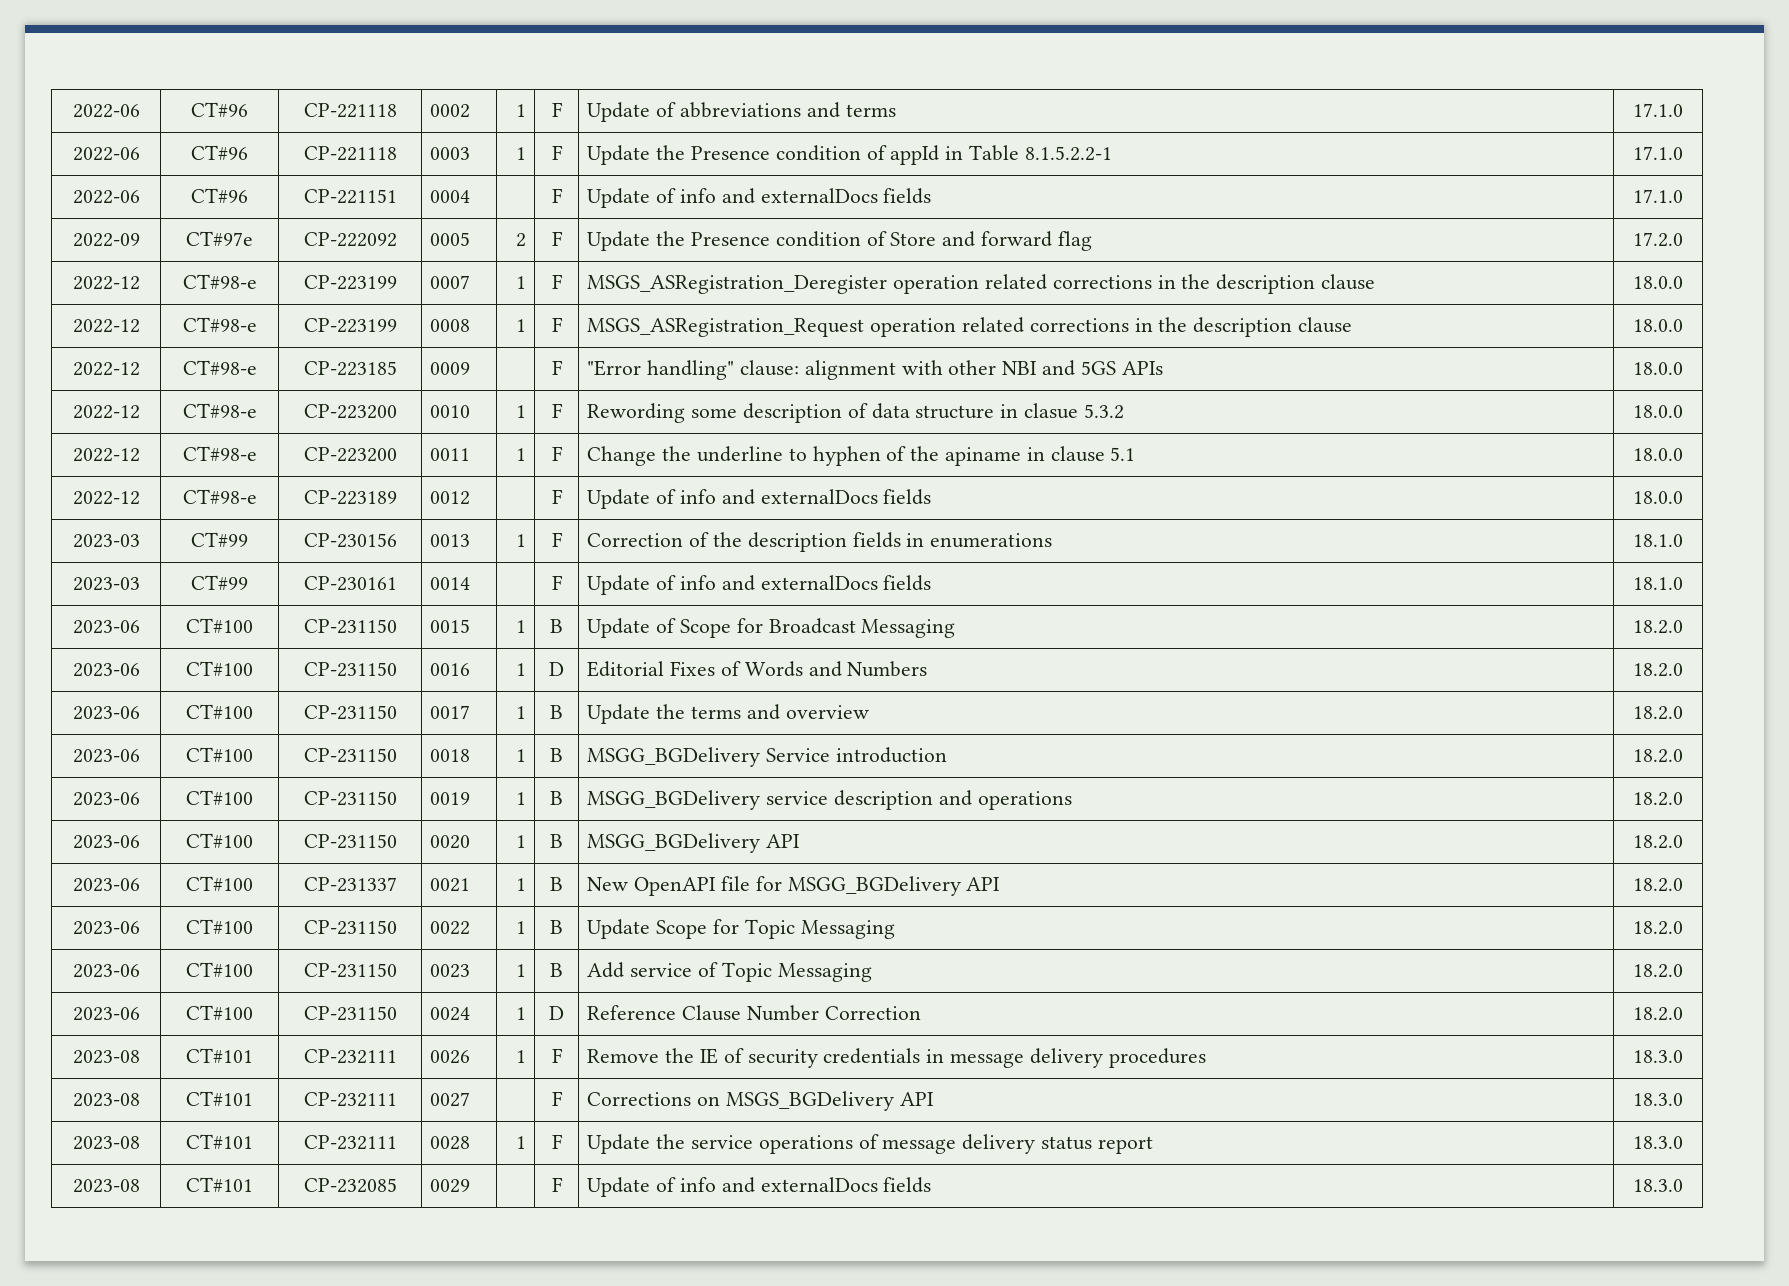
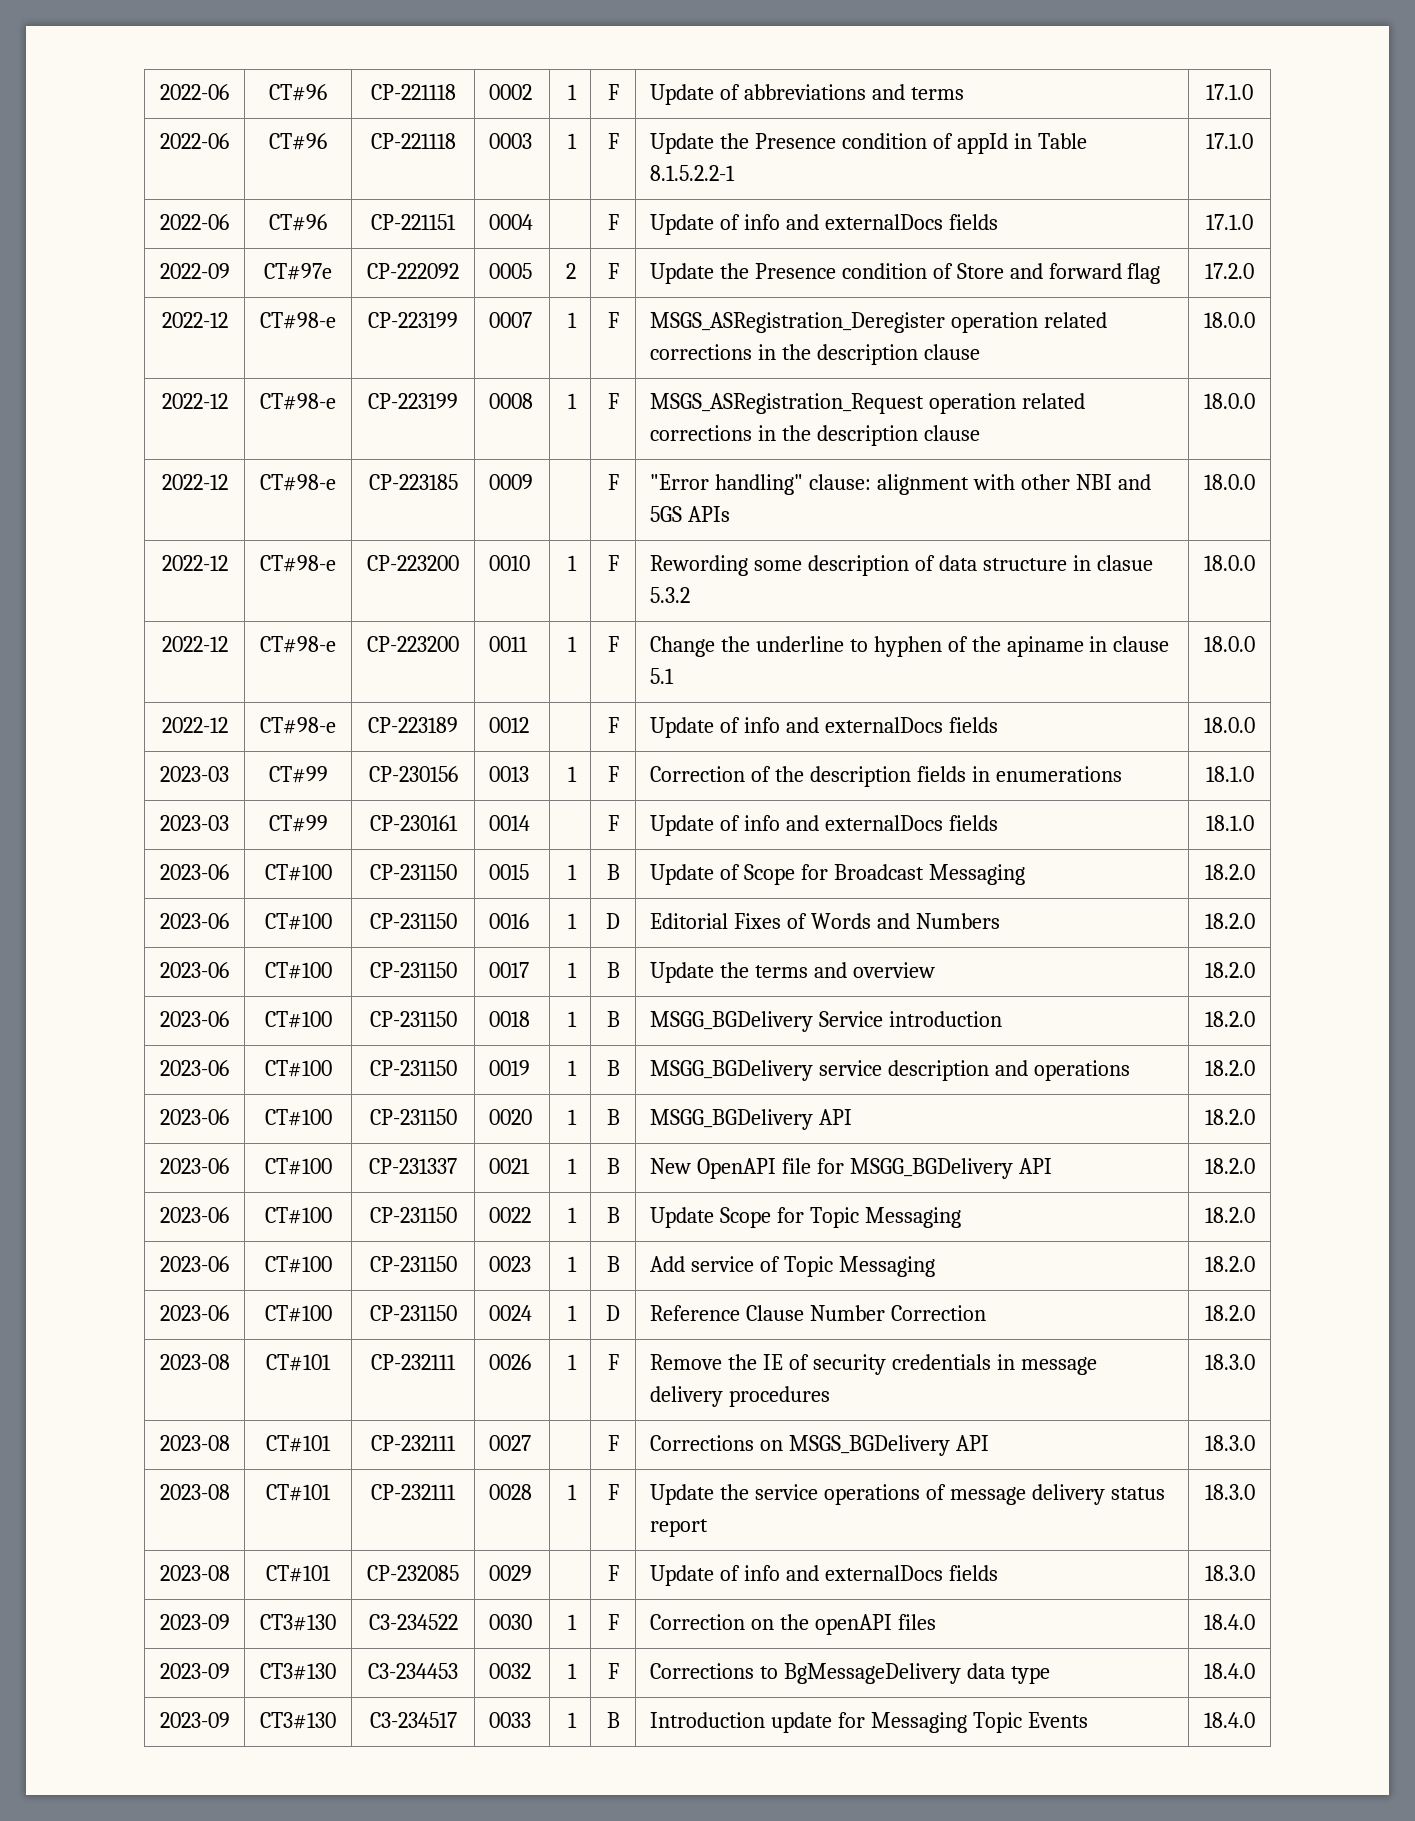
(1683, 1185) none -> [159,1614,230,1630] [260,1614,336,1631] [368,1614,458,1630] [488,1614,532,1630] [568,1614,578,1630] [607,1614,619,1630] [649,1614,936,1635] [1204,1614,1255,1630] [159,1663,230,1679] [260,1663,336,1680] [368,1663,458,1679] [488,1663,531,1679] [568,1663,578,1679] [607,1663,619,1679] [649,1663,1050,1684] [1204,1663,1255,1679] [159,1712,230,1728] [260,1712,336,1729] [369,1712,457,1728] [488,1712,531,1728] [568,1712,578,1728] [606,1712,620,1728] [649,1712,1088,1733] [1204,1712,1255,1728] // 2023-09 | CT3#130 | C3-234522 | 0030 | 1 | F | Correction on the openAPI files | 18.4.0 // 2023-09 | CT3#130 | C3-234453 | 0032 | 1 | F | Corrections to BgMessageDelivery data type | 18.4.0 // 2023-09 | CT3#130 | C3-234517 | 0033 | 1 | B | Introduction update for Messaging Topic Events | 18.4.0

